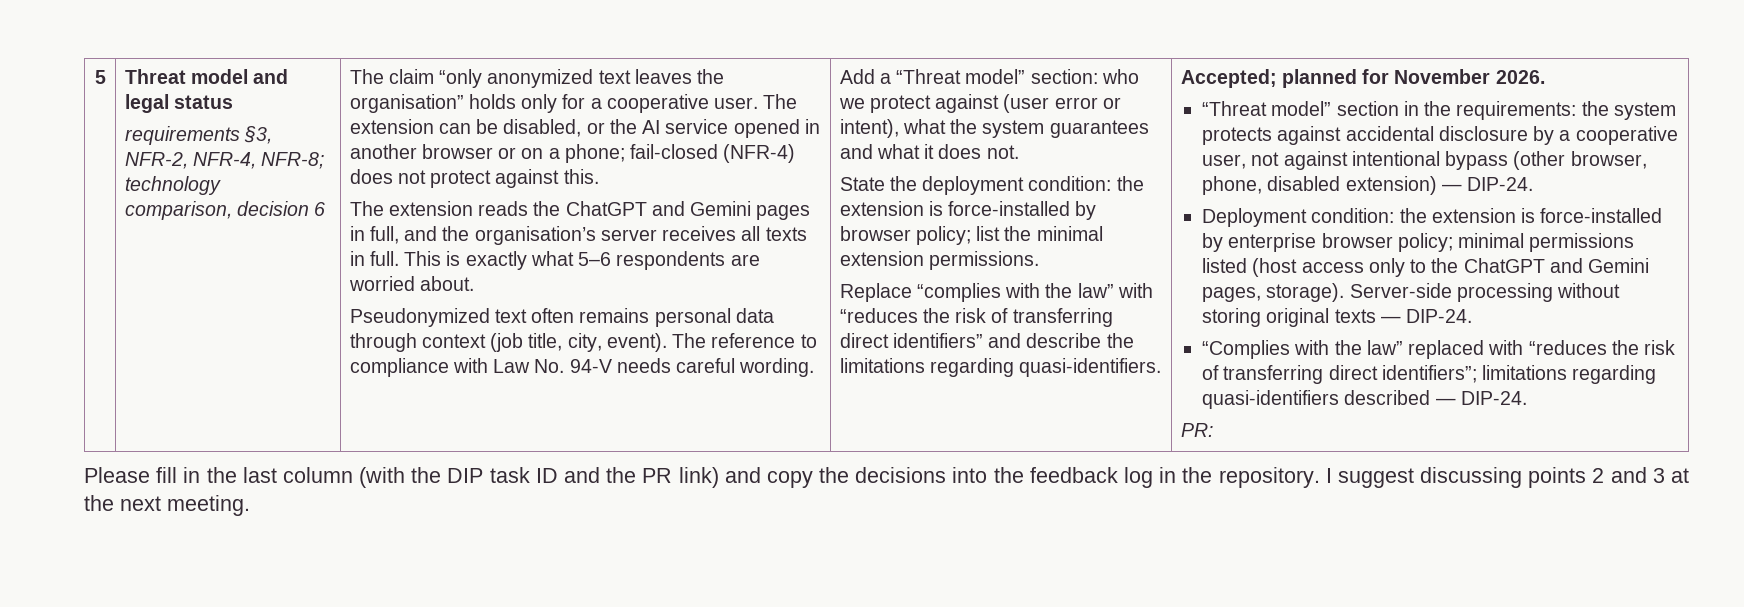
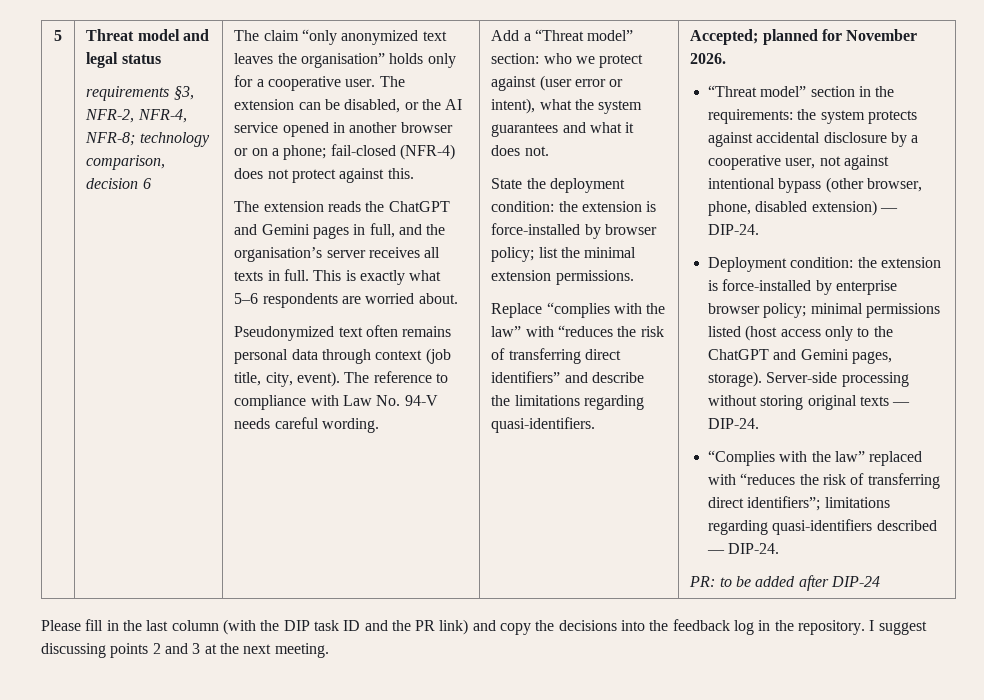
(1213, 430) none -> [719,575,881,591] to be added after DIP-24

